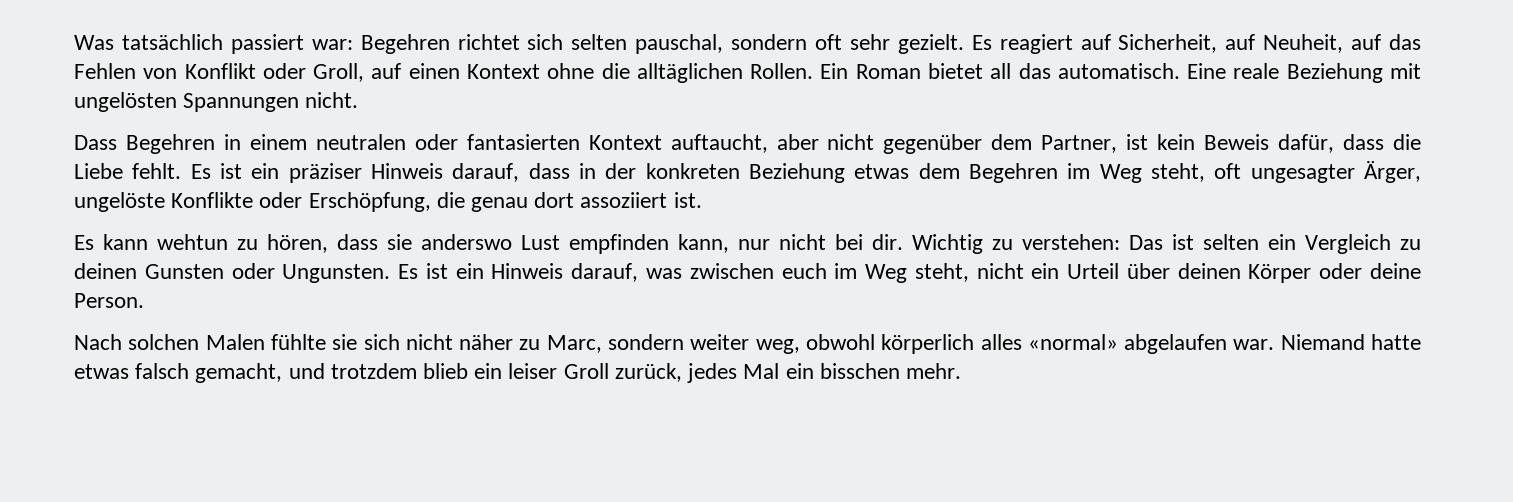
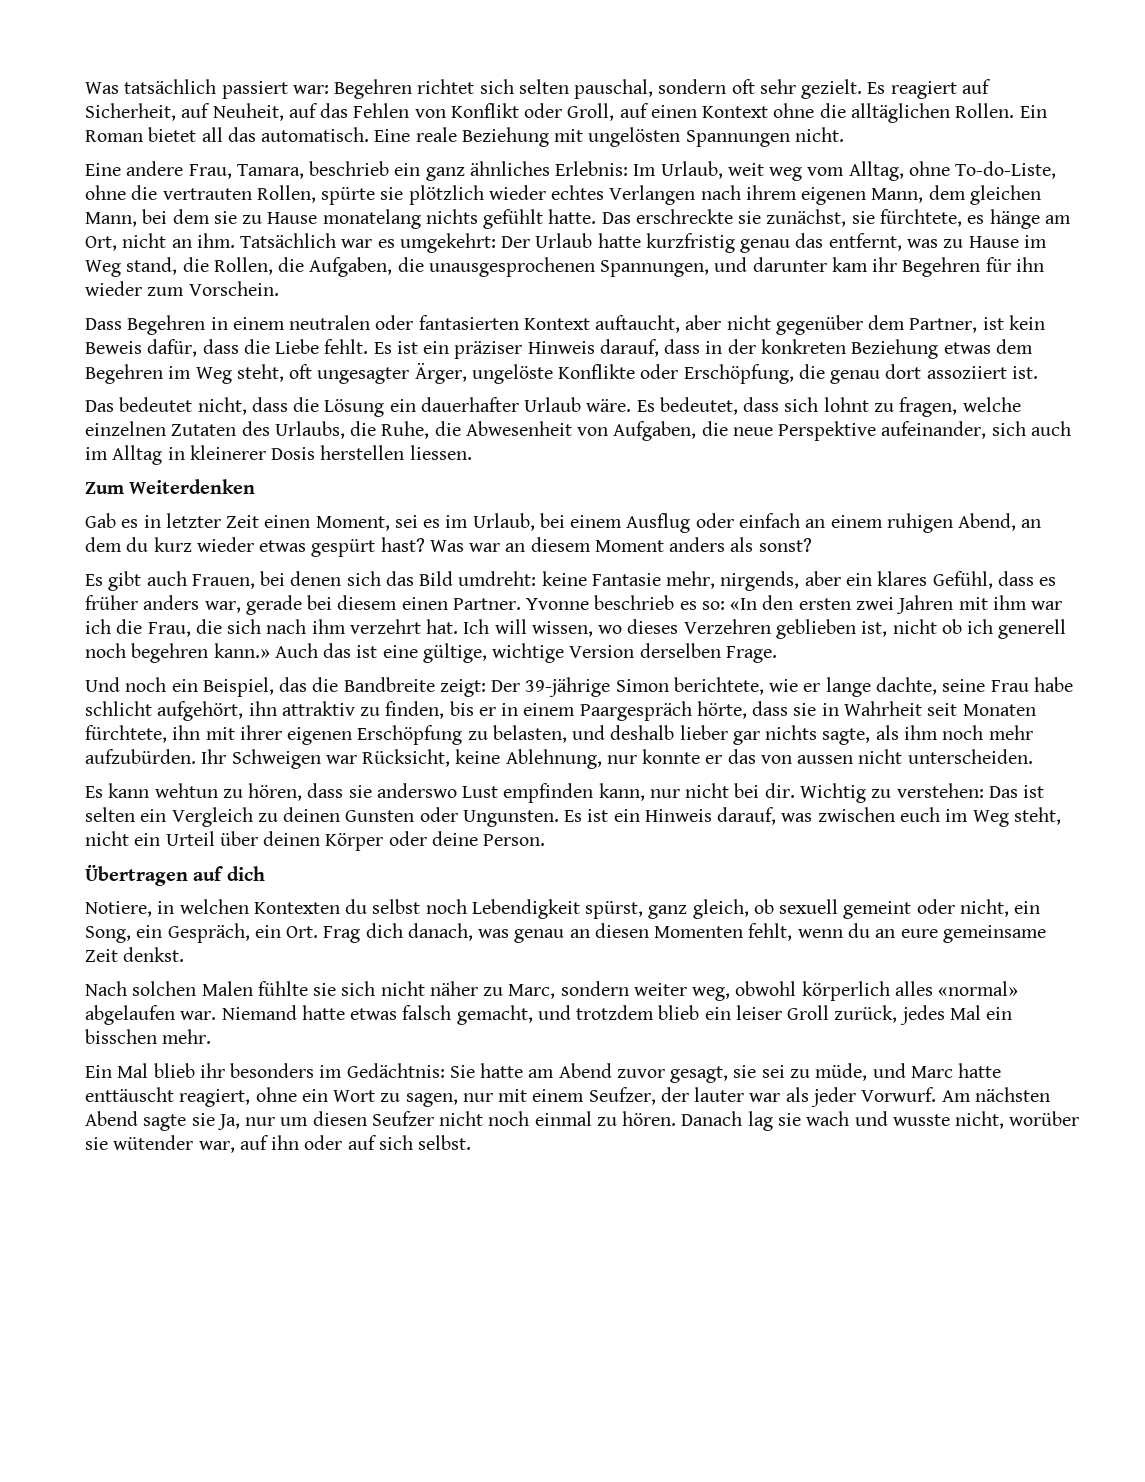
(359, 100) none -> [85,161,1057,181] [85,185,1041,205] [85,209,1071,229] [85,233,1047,253] [85,257,1044,277] [85,281,279,296] // Eine andere Frau, Tamara, beschrieb ein ganz ähnliches Erlebnis: Im Urlaub, weit weg vom Alltag, ohne To-do-Liste, ohne die vertrauten Rollen, spürte sie plötzlich wieder echtes Verlangen nach ihrem eigenen Mann, dem gleichen Mann, bei dem sie zu Hause monatelang nichts gefühlt hatte. Das erschreckte sie zunächst, sie fürchtete, es hänge am Ort, nicht an ihm. Tatsächlich war es umgekehrt: Der Urlaub hatte kurzfristig genau das entfernt, was zu Hause im Weg stand, die Rollen, die Aufgaben, die unausgesprochenen Spannungen, und darunter kam ihr Begehren für ihn wieder zum Vorschein.
(702, 200) none -> [85,397,1021,417] [85,421,1071,441] [85,445,472,465] [85,479,256,494] [85,513,1042,533] [85,537,812,557] [85,571,1057,591] [85,595,1063,615] [85,619,1067,639] [85,643,777,663] [85,677,1073,697] [85,701,1036,721] [85,725,1033,745] [85,749,1033,769] // Das bedeutet nicht, dass die Lösung ein dauerhafter Urlaub wäre. Es bedeutet, dass sich lohnt zu fragen, welche einzelnen Zutaten des Urlaubs, die Ruhe, die Abwesenheit von Aufgaben, die neue Perspektive aufeinander, sich auch im Alltag in kleinerer Dosis herstellen liessen. // Zum Weiterdenken // Gab es in letzter Zeit einen Moment, sei es im Urlaub, bei einem Ausflug oder einfach an einem ruhigen Abend, an dem du kurz wieder etwas gespürt hast? Was war an diesem Moment anders als sonst? // Es gibt auch Frauen, bei denen sich das Bild umdreht: keine Fantasie mehr, nirgends, aber ein klares Gefühl, dass es früher anders war, gerade bei diesem einen Partner. Yvonne beschrieb es so: «In den ersten zwei Jahren mit ihm war ich die Frau, die sich nach ihm verzehrt hat. Ich will wissen, wo dieses Verzehren geblieben ist, nicht ob ich generell noch begehren kann.» Auch das ist eine gültige, wichtige Version derselben Frage. // Und noch ein Beispiel, das die Bandbreite zeigt: Der 39-jährige Simon berichtete, wie er lange dachte, seine Frau habe schlicht aufgehört, ihn attraktiv zu finden, bis er in einem Paargespräch hörte, dass sie in Wahrheit seit Monaten fürchtete, ihn mit ihrer eigenen Erschöpfung zu belasten, und deshalb lieber gar nichts sagte, als ihm noch mehr aufzubürden. Ihr Schweigen war Rücksicht, keine Ablehnung, nur konnte er das von aussen nicht unterscheiden.
(144, 300) none -> [85,864,265,886] [85,899,1041,919] [85,923,1046,943] [85,947,185,962] // Übertragen auf dich // Notiere, in welchen Kontexten du selbst noch Lebendigkeit spürst, ganz gleich, ob sexuell gemeint oder nicht, ein Song, ein Gespräch, ein Ort. Frag dich danach, was genau an diesen Momenten fehlt, wenn du an eure gemeinsame Zeit denkst.
(961, 371) none -> [85,1063,1002,1083] [85,1087,1050,1107] [85,1111,1080,1131] [85,1135,472,1153] // Ein Mal blieb ihr besonders im Gedächtnis: Sie hatte am Abend zuvor gesagt, sie sei zu müde, und Marc hatte enttäuscht reagiert, ohne ein Wort zu sagen, nur mit einem Seufzer, der lauter war als jeder Vorwurf. Am nächsten Abend sagte sie Ja, nur um diesen Seufzer nicht noch einmal zu hören. Danach lag sie wach und wusste nicht, worüber sie wütender war, auf ihn oder auf sich selbst.

